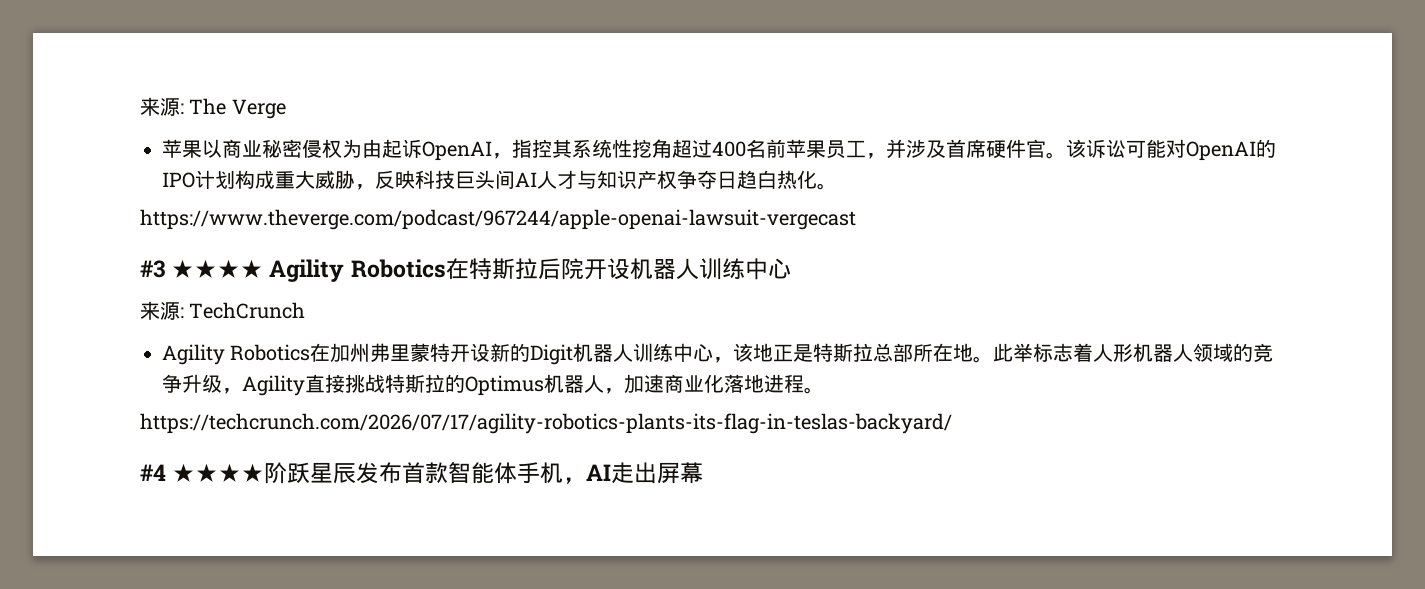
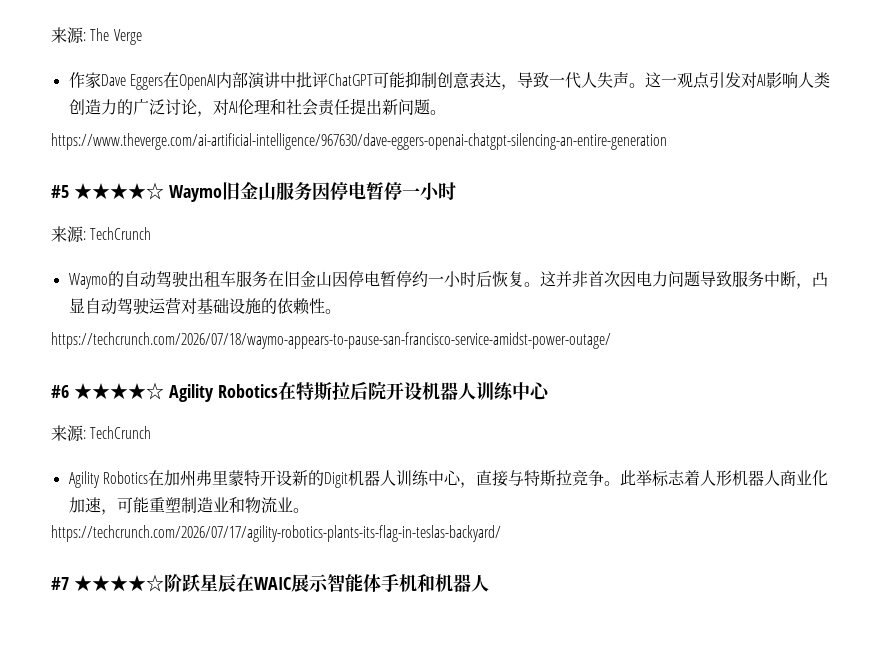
[162,139,1276,161] [162,170,837,190] [140,209,856,230] [140,259,264,278] 苹果以商业秘密侵权为由起诉OpenAI，指控其系统性挖角超过400名前苹果员工，并涉及首席硬件官。该诉讼可能对OpenAI的IPO计划构成重大威胁，反映科技巨头间AI人才与知识产权争夺日趋白热化。 // https://www.theverge.com/podcast/967244/apple-openai-lawsuit-vergecast // #3 ★★★★ -> [68,71,830,90] [68,98,446,117] [51,133,667,150] [51,182,456,202] [51,226,152,242] [68,270,828,289] [68,297,341,315] [51,332,611,349] [51,382,164,400] 作家Dave Eggers在OpenAI内部演讲中批评ChatGPT可能抑制创意表达，导致一代人失声。这一观点引发对AI影响人类创造力的广泛讨论，对AI伦理和社会责任提出新问题。 // https://www.theverge.com/ai-artificial-intelligence/967630/dave-eggers-openai-chatgpt-silencing-an-entire-generation // #5 ★★★★☆ Waymo旧金山服务因停电暂停一小时 // 来源: TechCrunch // Waymo的自动驾驶出租车服务在旧金山因停电暂停约一小时后恢复。这并非首次因电力问题导致服务中断，凸显自动驾驶运营对基础设施的依赖性。 // https://techcrunch.com/2026/07/18/waymo-appears-to-pause-san-francisco-service-amidst-power-outage/ // #6 ★★★★☆
[733,343,974,362] 该地正是特斯拉总部所在地 -> [475,470,604,487] 直接与特斯拉竞争
[1193,343,1274,362] [162,374,824,396] [140,413,952,434] [140,462,704,484] 领域的竞争升级，Agility直接挑战特斯拉的Optimus机器人，加速商业化落地进程。 // https://techcrunch.com/2026/07/17/agility-robotics-plants-its-flag-in-teslas-backyard/ // #4 ★★★★阶跃星辰发布首款智能体手机，AI走出屏幕 -> [779,470,828,487] [68,497,309,515] [51,525,501,542] [51,574,489,592] 商业化加速，可能重塑制造业和物流业。 // https://techcrunch.com/2026/07/17/agility-robotics-plants-its-flag-in-teslas-backyard/ // #7 ★★★★☆阶跃星辰在WAIC展示智能体手机和机器人

